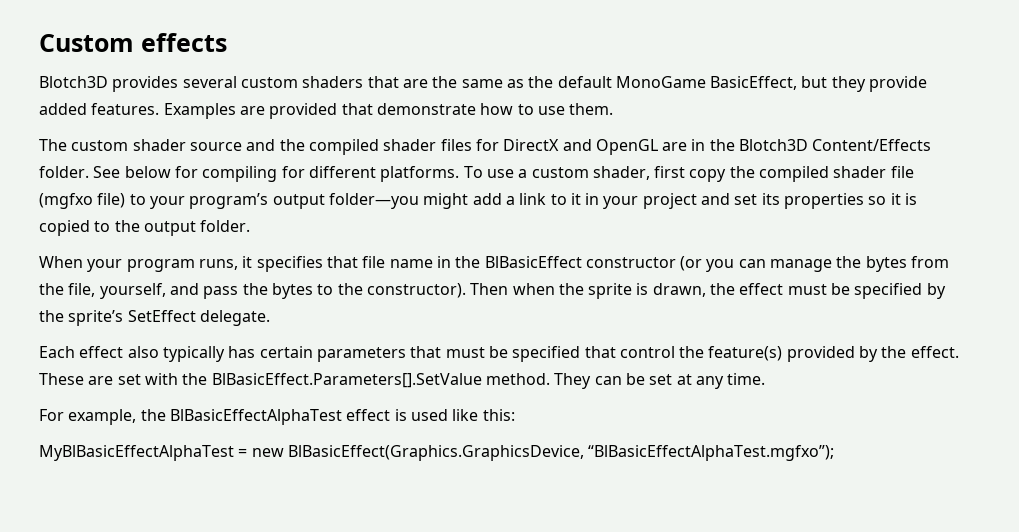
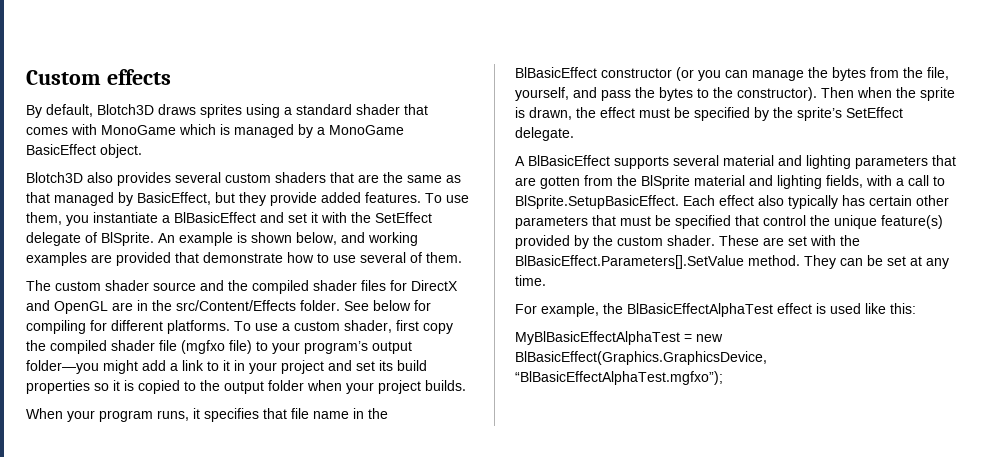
[39,76,108,88] Blotch3D -> [26,104,428,118] [26,124,404,138] [26,144,142,158] [26,172,113,183] By default, Blotch3D draws sprites using a standard shader that comes with MonoGame which is managed by a MonoGame BasicEffect object. // Blotch3D also
[528,76,706,88] the default MonoGame -> [26,192,133,206] that managed by
[163,103,236,119] Examples -> [425,193,469,203] [26,212,432,226] [26,232,418,246] [26,252,87,266] To use them, you instantiate a BlBasicEffect and set it with the SetEffect delegate of BlSprite. An example is shown below, and working examples
(565, 110) none -> [360,252,422,263] several of
[739,139,932,151] Blotch3D Content/Effects -> [176,300,296,311] src/Content/Effects
(780, 199) none -> [397,360,427,371] build
[200,220,251,232] folder. -> [268,380,466,394] folder when your project builds.
(270, 318) none -> [515,155,956,169] [515,175,945,189] [515,195,679,209] A BlBasicEffect supports several material and lighting parameters that are gotten from the BlSprite material and lighting fields, with a call to BlSprite.SetupBasicEffect.
(313, 352) none -> [916,195,949,206] other
(705, 352) none -> [834,215,877,229] unique
[910,346,959,358] effect. -> [617,235,715,246] custom shader.

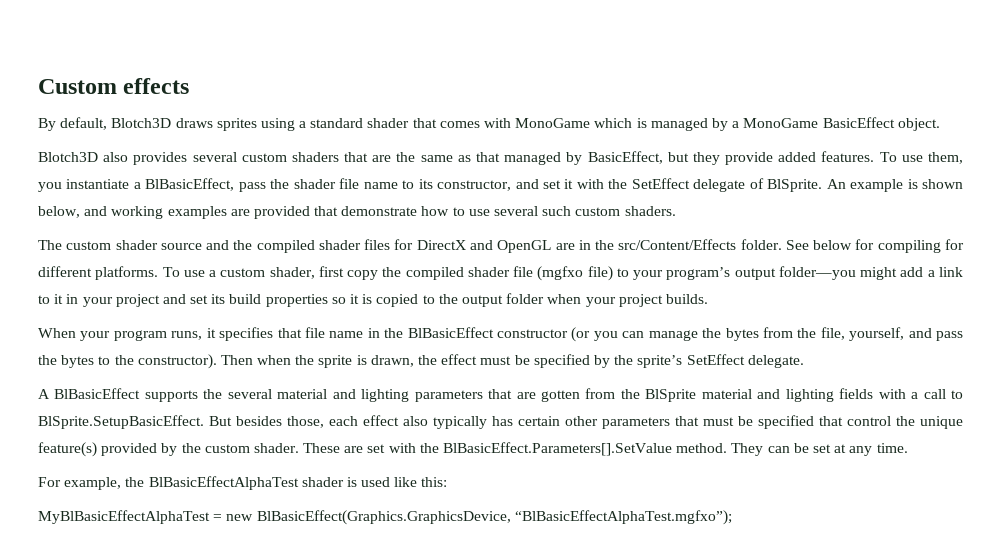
[174,212,256,223] BlBasicEffect -> [145,178,512,192] BlBasicEffect, pass the shader file name to its constructor,
[410,252,462,263] of them. -> [542,206,676,216] such custom shaders.
(669, 162) none -> [203,389,223,399] the
[826,175,863,188] fields, -> [839,388,874,399] fields
[683,195,715,206] Each -> [209,416,358,428] But besides those, each
[777,303,812,314] effect -> [301,477,344,487] shader

